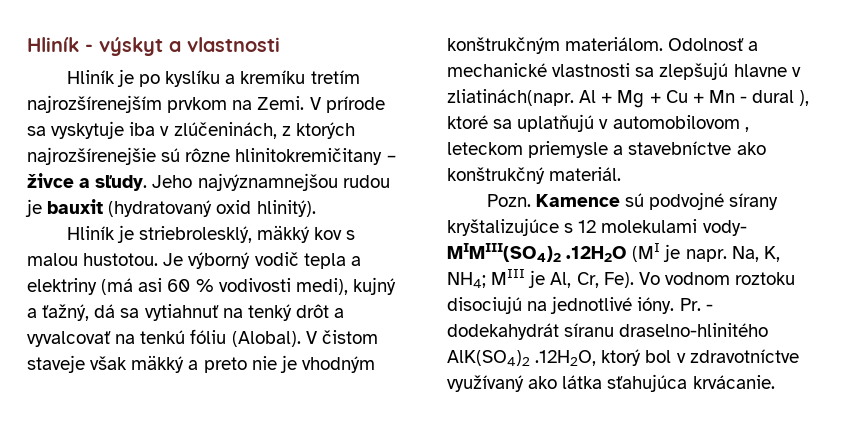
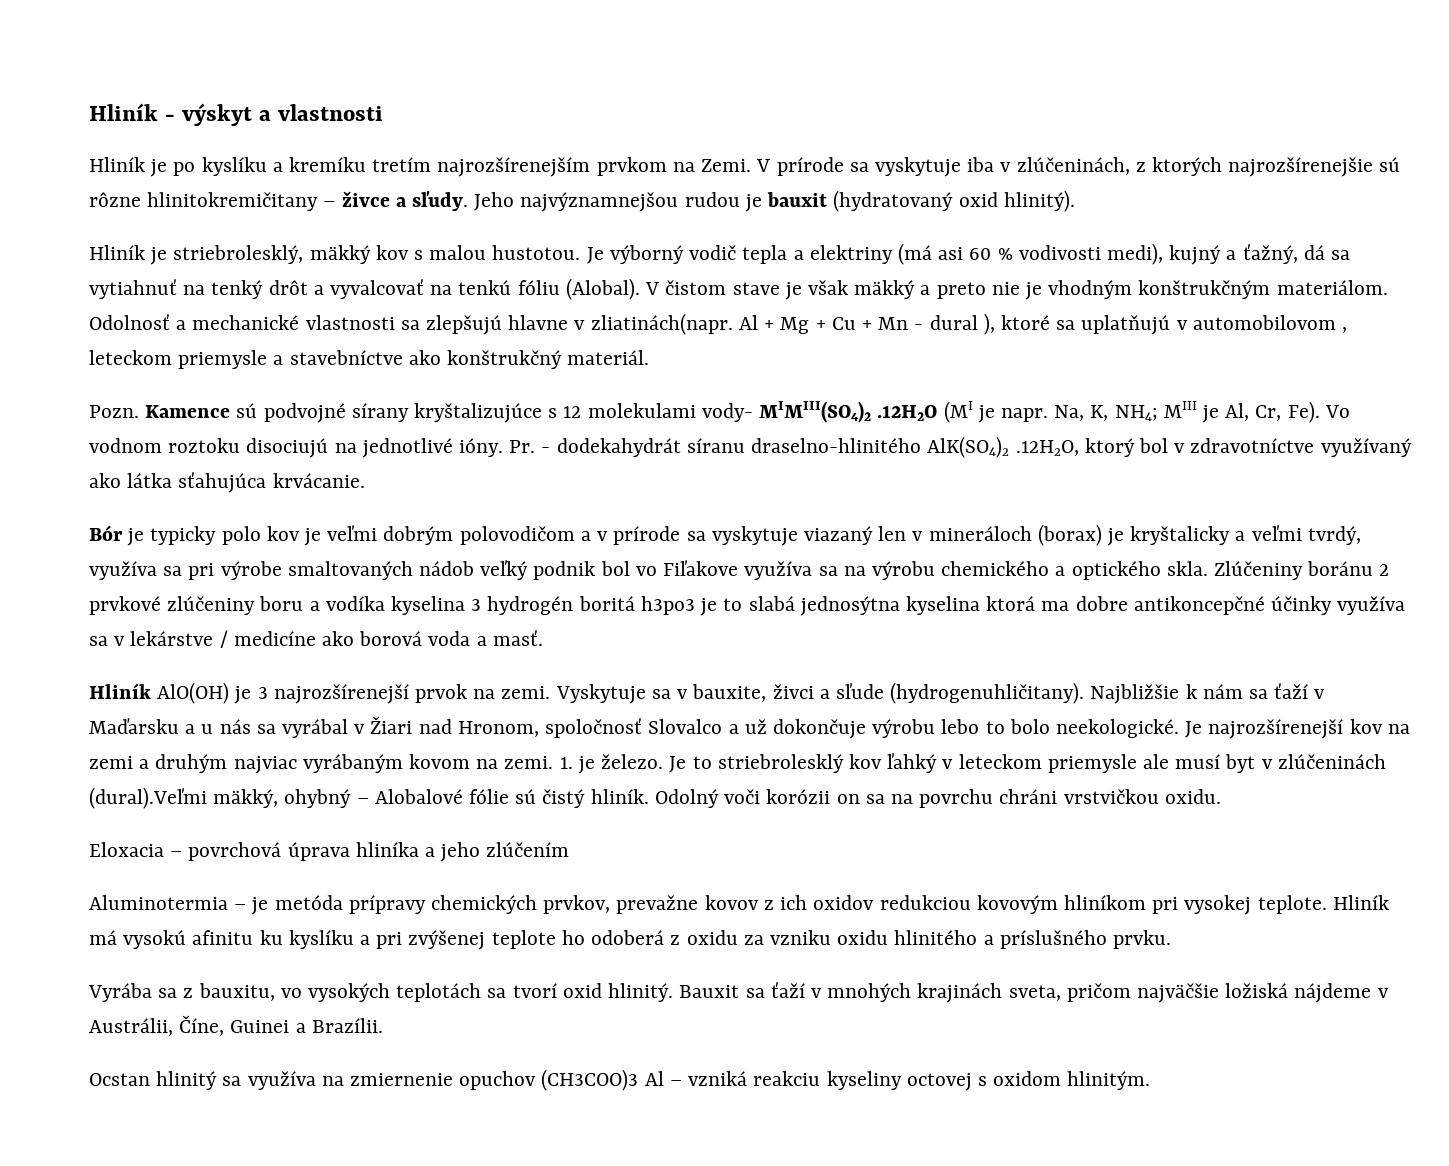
[27,355,85,373] staveje -> [732,282,802,300] stave je
(775, 382) none -> [89,524,1361,546] [89,560,1390,580] [89,596,1406,616] [89,630,543,648] [89,682,1326,704] [89,716,1410,739] [89,753,1386,774] [89,787,1221,809] [89,842,570,862] [89,895,1389,915] [89,930,1171,950] [88,982,1389,1003] [89,1015,383,1036] [89,1069,1151,1091] // Bór je typicky polo kov je veľmi dobrým polovodičom a v prírode sa vyskytuje viazaný len v mineráloch (borax) je kryštalicky a veľmi tvrdý, využíva sa pri výrobe smaltovaných nádob veľký podnik bol vo Fiľakove využíva sa na výrobu chemického a optického skla. Zlúčeniny boránu 2 prvkové zlúčeniny boru a vodíka kyselina 3 hydrogén boritá h3po3 je to slabá jednosýtna kyselina ktorá ma dobre antikoncepčné účinky využíva sa v lekárstve / medicíne ako borová voda a masť. // Hliník AlO(OH) je 3 najrozšírenejší prvok na zemi. Vyskytuje sa v bauxite, živci a sľude (hydrogenuhličitany). Najbližšie k nám sa ťaží v Maďarsku a u nás sa vyrábal v Žiari nad Hronom, spoločnosť Slovalco a už dokončuje výrobu lebo to bolo neekologické. Je najrozšírenejší kov na zemi a druhým najviac vyrábaným kovom na zemi. 1. je železo. Je to striebrolesklý kov ľahký v leteckom priemysle ale musí byt v zlúčeninách (dural).Veľmi mäkký, ohybný – Alobalové fólie sú čistý hliník. Odolný voči korózii on sa na povrchu chráni vrstvičkou oxidu. // Eloxacia – povrchová úprava hliníka a jeho zlúčením // Aluminotermia – je metóda prípravy chemických prvkov, prevažne kovov z ich oxidov redukciou kovovým hliníkom pri vysokej teplote. Hliník má vysokú afinitu ku kyslíku a pri zvýšenej teplote ho odoberá z oxidu za vzniku oxidu hlinitého a príslušného prvku. // Vyrába sa z bauxitu, vo vysokých teplotách sa tvorí oxid hlinitý. Bauxit sa ťaží v mnohých krajinách sveta, pričom najväčšie ložiská nájdeme v Austrálii, Číne, Guinei a Brazílii. // Ocstan hlinitý sa využíva na zmiernenie opuchov (CH3COO)3 Al – vzniká reakciu kyseliny octovej s oxidom hlinitým.

